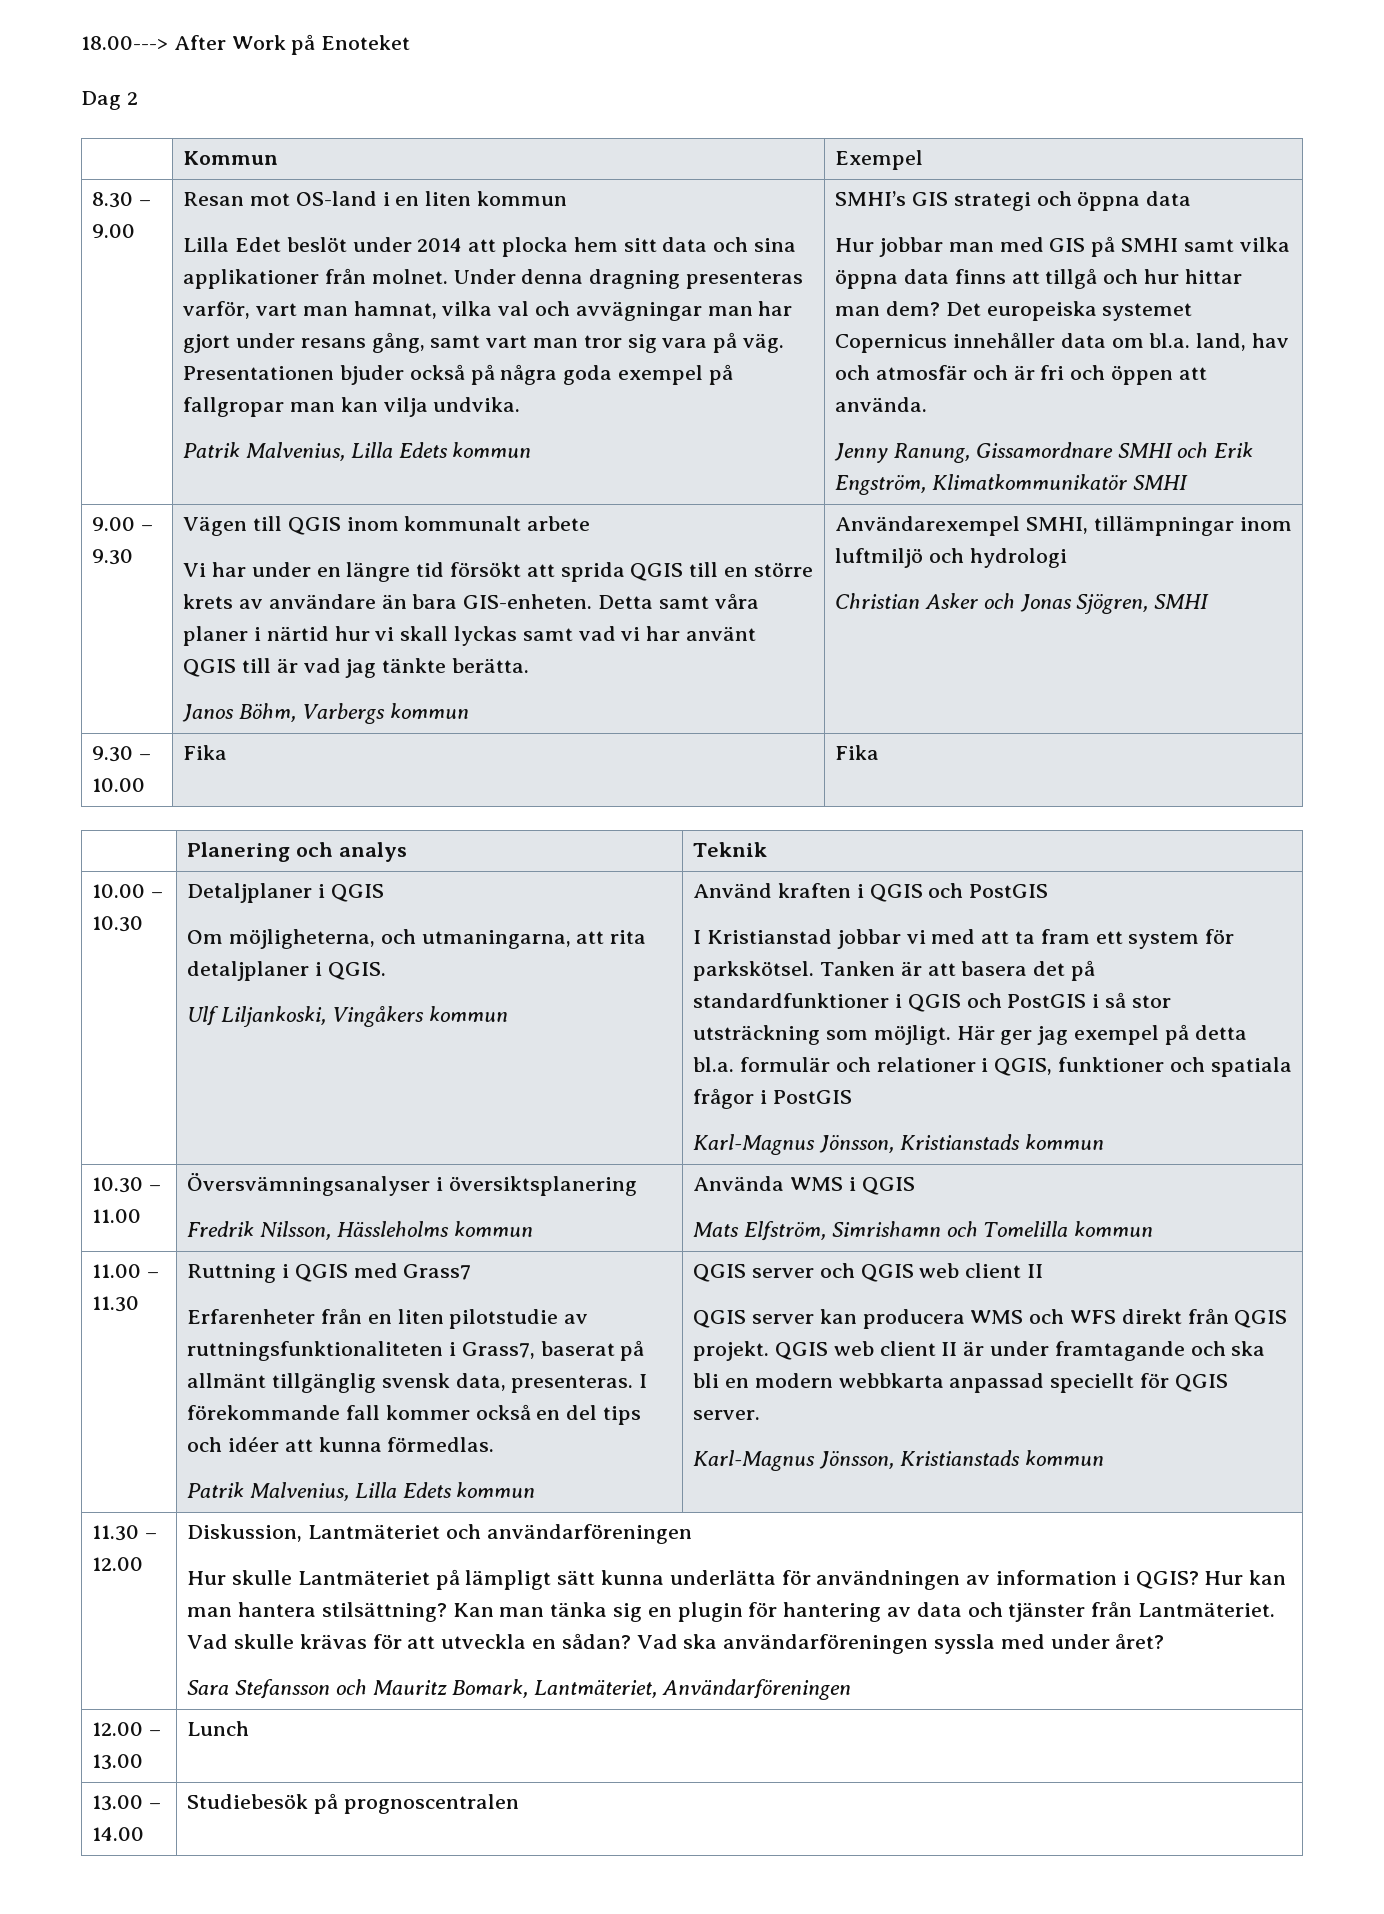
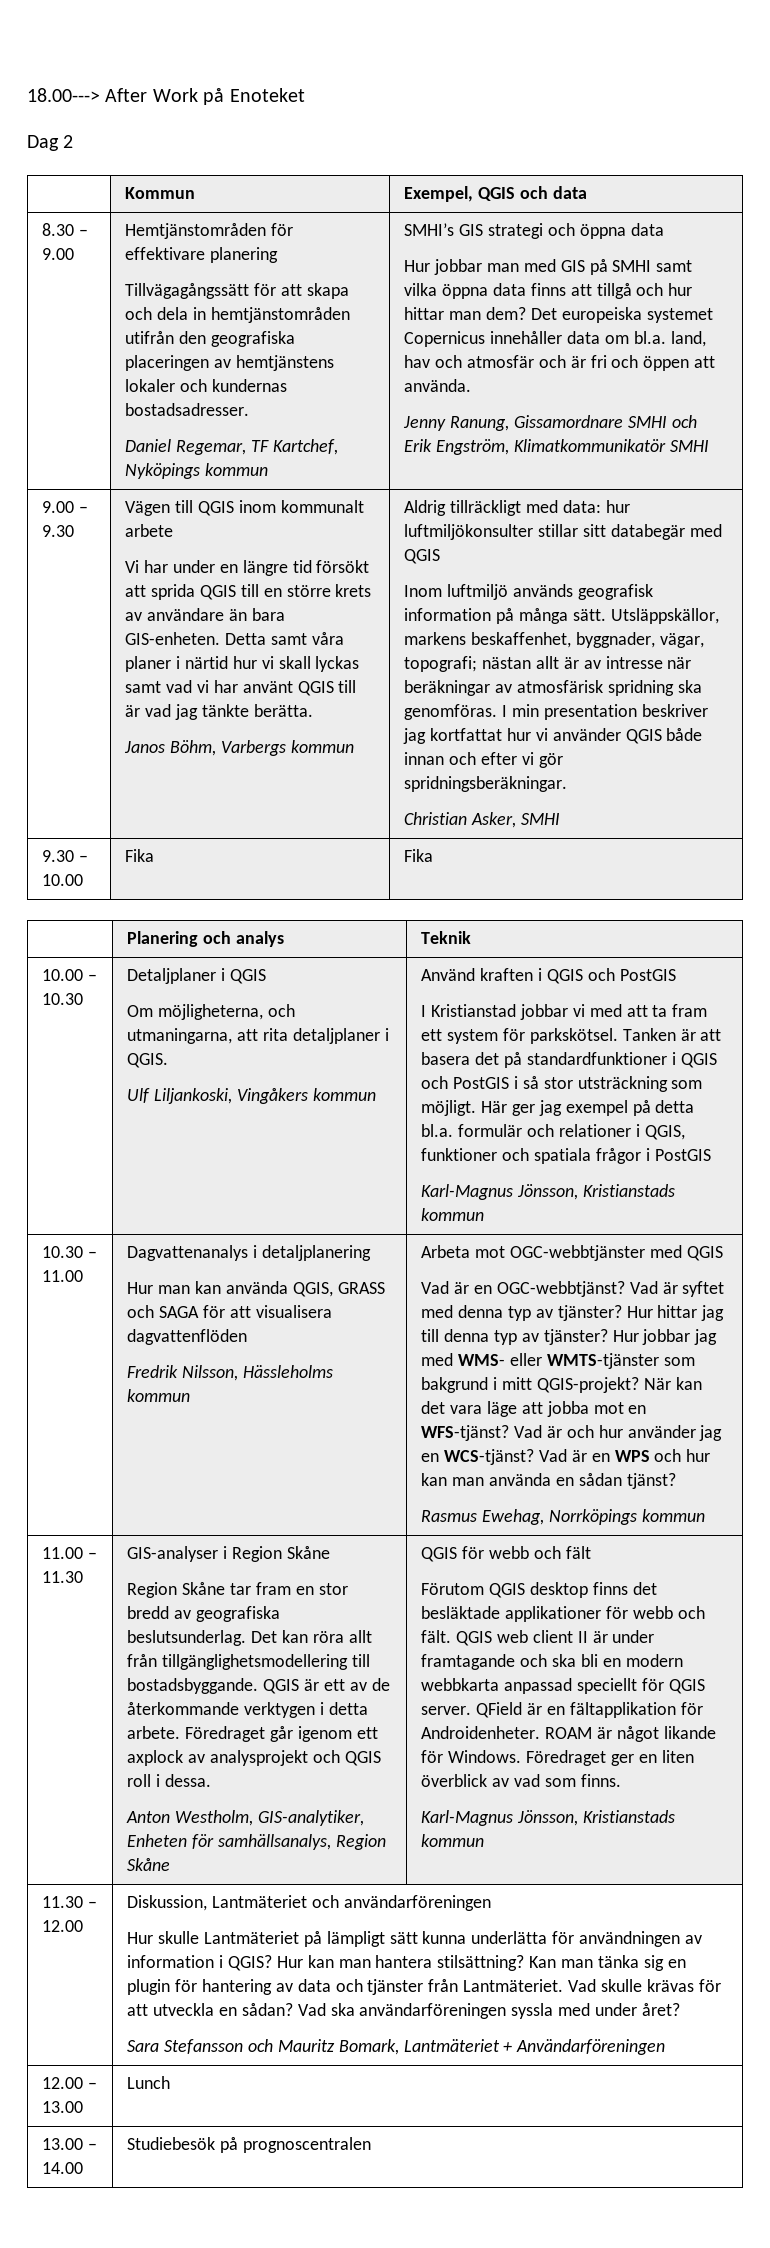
[835,150,924,170] Exempel -> [404,186,587,202] Exempel, QGIS och data
[183,191,567,206] [183,237,797,257] [183,268,803,289] [183,301,793,321] [183,332,785,353] [183,364,733,385] [183,397,521,417] [183,442,448,461] Resan mot OS-land i en liten kommun // Lilla Edet beslöt under 2014 att plocka hem sitt data och sina applikationer från molnet. Under denna dragning presenteras varför, vart man hamnat, vilka val och avvägningar man har gjort under resans gång, samt vart man tror sig vara på väg. Presentationen bjuder också på några goda exempel på fallgropar man kan vilja undvika. // Patrik Malvenius, Lilla Edets -> [125,223,294,239] [125,247,279,263] [125,283,349,299] [125,307,350,323] [125,331,295,347] [125,355,334,371] [125,379,287,392] [125,403,250,416] [125,439,338,455] [125,463,201,479] Hemtjänstområden för effektivare planering // Tillvägagångssätt för att skapa och dela in hemtjänstområden utifrån den geografiska placeringen av hemtjänstens lokaler och kundernas bostadsadresser. // Daniel Regemar, TF Kartchef, Nyköpings
[835,516,1292,536] [835,548,1067,568] [835,593,1149,614] Användarexempel SMHI, tillämpningar inom luftmiljö och hydrologi // Christian Asker och Jonas Sjögren, -> [404,500,630,516] [404,524,722,540] [404,549,441,564] [404,584,653,600] [404,608,719,624] [404,632,704,648] [404,656,692,672] [404,680,702,696] [404,704,708,720] [403,728,703,744] [404,752,563,768] [404,776,568,792] [404,812,517,828] Aldrig tillräckligt med data: hur luftmiljökonsulter stillar sitt databegär med QGIS // Inom luftmiljö används geografisk information på många sätt. Utsläppskällor, markens beskaffenhet, byggnader, vägar, topografi; nästan allt är av intresse när beräkningar av atmosfärisk spridning ska genomföras. I min presentation beskriver jag kortfattat hur vi använder QGIS både innan och efter vi gör spridningsberäkningar. // Christian Asker,
[187,1173,637,1196] [187,1221,533,1240] [693,1176,915,1195] [693,1221,1154,1241] [92,1264,159,1278] [92,1296,140,1312] [187,1263,472,1283] [187,1308,589,1329] [187,1340,645,1361] [187,1373,648,1393] [187,1404,641,1425] [187,1437,495,1452] [187,1482,536,1501] [693,1263,1043,1282] [693,1308,1288,1329] [693,1341,770,1361] Översvämningsanalyser i översiktsplanering // Fredrik Nilsson, Hässleholms kommun | Använda WMS i QGIS // Mats Elfström, Simrishamn och Tomelilla kommun // 11.00 – 11.30 | Ruttning i QGIS med Grass7 // Erfarenheter från en liten pilotstudie av ruttningsfunktionaliteten i Grass7, baserat på allmänt tillgänglig svensk data, presenteras. I förekommande fall kommer också en del tips och idéer att kunna förmedlas. // Patrik Malvenius, Lilla Edets kommun | QGIS server och QGIS web client II // QGIS server kan producera WMS och WFS direkt från QGIS projekt. -> [127,1245,371,1261] [127,1281,385,1297] [127,1305,332,1318] [127,1329,248,1345] [127,1365,333,1381] [127,1389,191,1402] [421,1245,723,1261] [421,1281,725,1297] [421,1305,725,1321] [421,1329,718,1345] [421,1353,695,1369] [421,1377,702,1393] [421,1401,647,1417] [421,1425,723,1441] [421,1449,711,1465] [421,1473,676,1489] [421,1509,705,1525] [42,1547,98,1559] [42,1571,84,1583] [127,1546,330,1562] [127,1582,348,1598] [127,1606,280,1622] [127,1630,372,1646] [127,1654,370,1670] [127,1678,390,1694] [127,1702,368,1718] [127,1726,378,1742] [127,1750,381,1766] [127,1774,211,1787] [126,1810,364,1826] [127,1834,386,1850] [127,1858,171,1871] [421,1546,591,1562] [421,1582,657,1598] [421,1606,705,1622] [421,1630,452,1643] Dagvattenanalys i detaljplanering // Hur man kan använda QGIS, GRASS och SAGA för att visualisera dagvattenflöden // Fredrik Nilsson, Hässleholms kommun | Arbeta mot OGC-webbtjänster med QGIS // Vad är en OGC-webbtjänst? Vad är syftet med denna typ av tjänster? Hur hittar jag till denna typ av tjänster? Hur jobbar jag med WMS- eller WMTS-tjänster som bakgrund i mitt QGIS-projekt? När kan det vara läge att jobba mot en WFS-tjänst? Vad är och hur använder jag en WCS-tjänst? Vad är en WPS och hur kan man använda en sådan tjänst? // Rasmus Ewehag, Norrköpings kommun // 11.00 – 11.30 | GIS-analyser i Region Skåne // Region Skåne tar fram en stor bredd av geografiska beslutsunderlag. Det kan röra allt från tillgänglighetsmodellering till bostadsbyggande. QGIS är ett av de återkommande verktygen i detta arbete. Föredraget går igenom ett axplock av analysprojekt och QGIS roll i dessa. // Anton Westholm, GIS-analytiker, Enheten för samhällsanalys, Region Skåne | QGIS för webb och fält // Förutom QGIS desktop finns det besläktade applikationer för webb och fält.
(761, 1415) none -> [476,1702,703,1718] [421,1726,716,1742] [421,1750,694,1766] [421,1774,621,1787] QField är en fältapplikation för Androidenheter. ROAM är något likande för Windows. Föredraget ger en liten överblick av vad som finns.
[534,1680,658,1698] Lantmäteriet, -> [403,2039,513,2052] Lantmäteriet +

